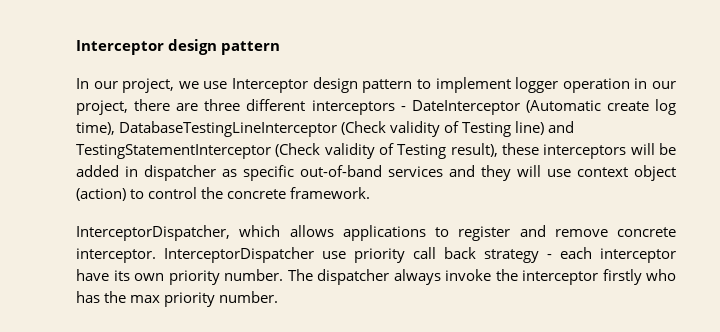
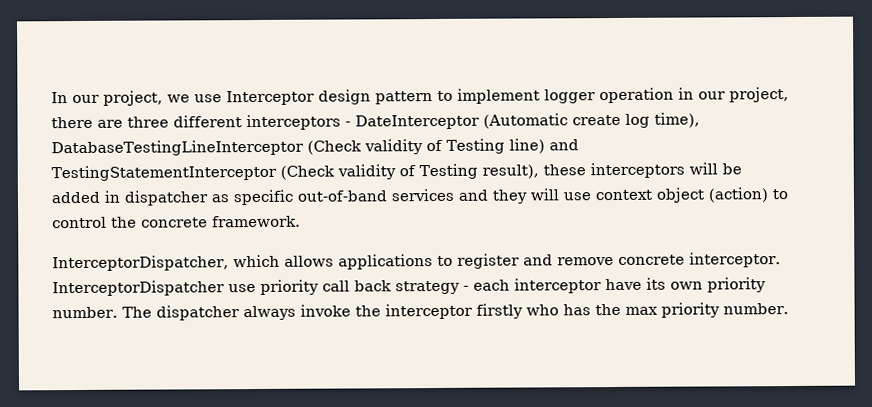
[76,39,281,55] Interceptor design pattern // -> (51, 98) none

